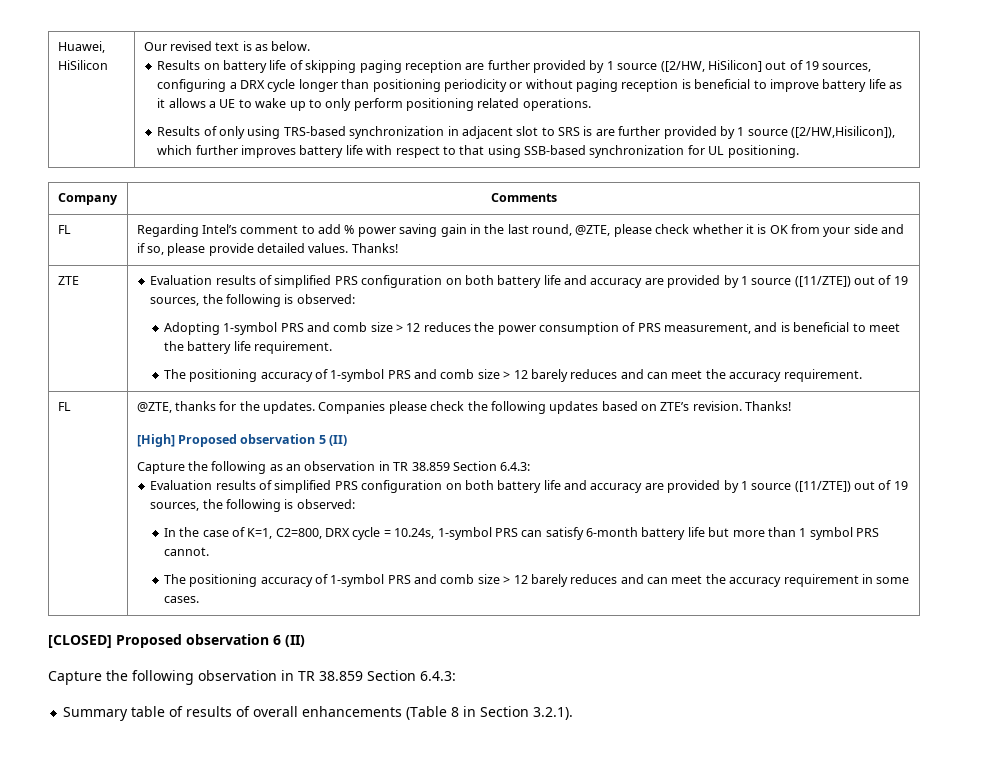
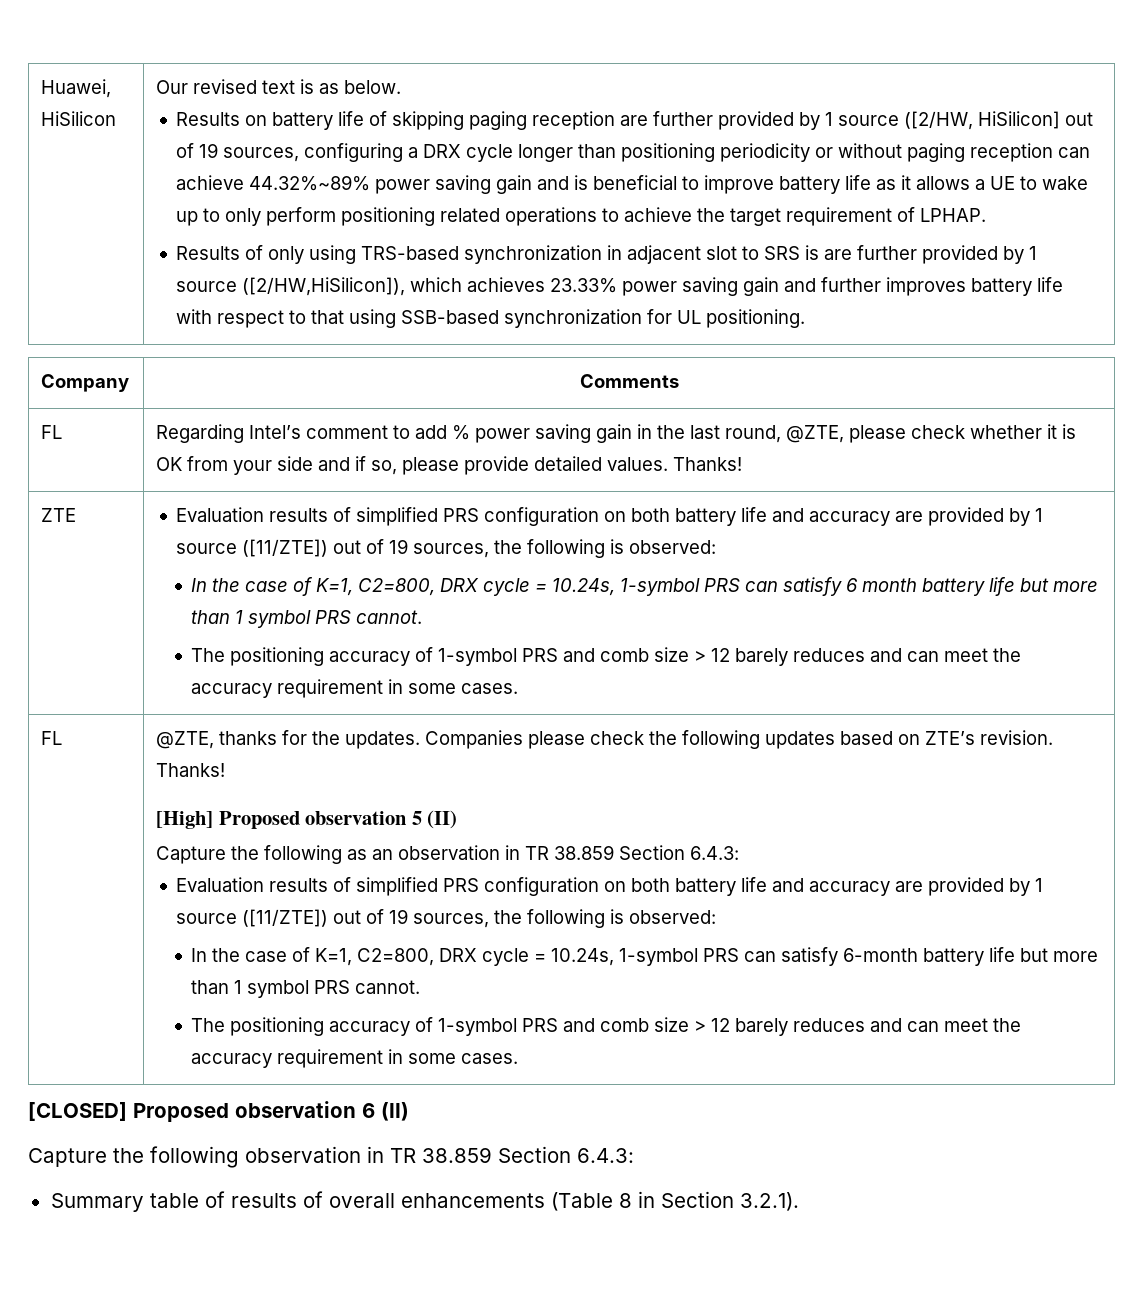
(679, 85) none -> [1058,147,1091,158] [176,175,570,194] can achieve 44.32%~89% power saving gain and
[522,98,591,111] operations. -> [505,207,987,226] operations to achieve the target requirement of LPHAP.
[791,126,896,138] [157,145,193,155] ([2/HW,Hisilicon]), which -> [242,277,817,296] ([2/HW,HiSilicon]), which achieves 23.33% power saving gain and
[163,322,900,335] [163,341,332,354] Adopting 1-symbol PRS and comb size > 12 reduces the power consumption of PRS measurement, and is beneficial to meet the battery life requirement. -> [191,577,1099,596] [191,610,423,628] In the case of K=1, C2=800, DRX cycle = 10.24s, 1-symbol PRS can satisfy 6 month battery life but more than 1 symbol PRS cannot.
[783,369,862,382] requirement. -> [277,679,519,698] requirement in some cases.

